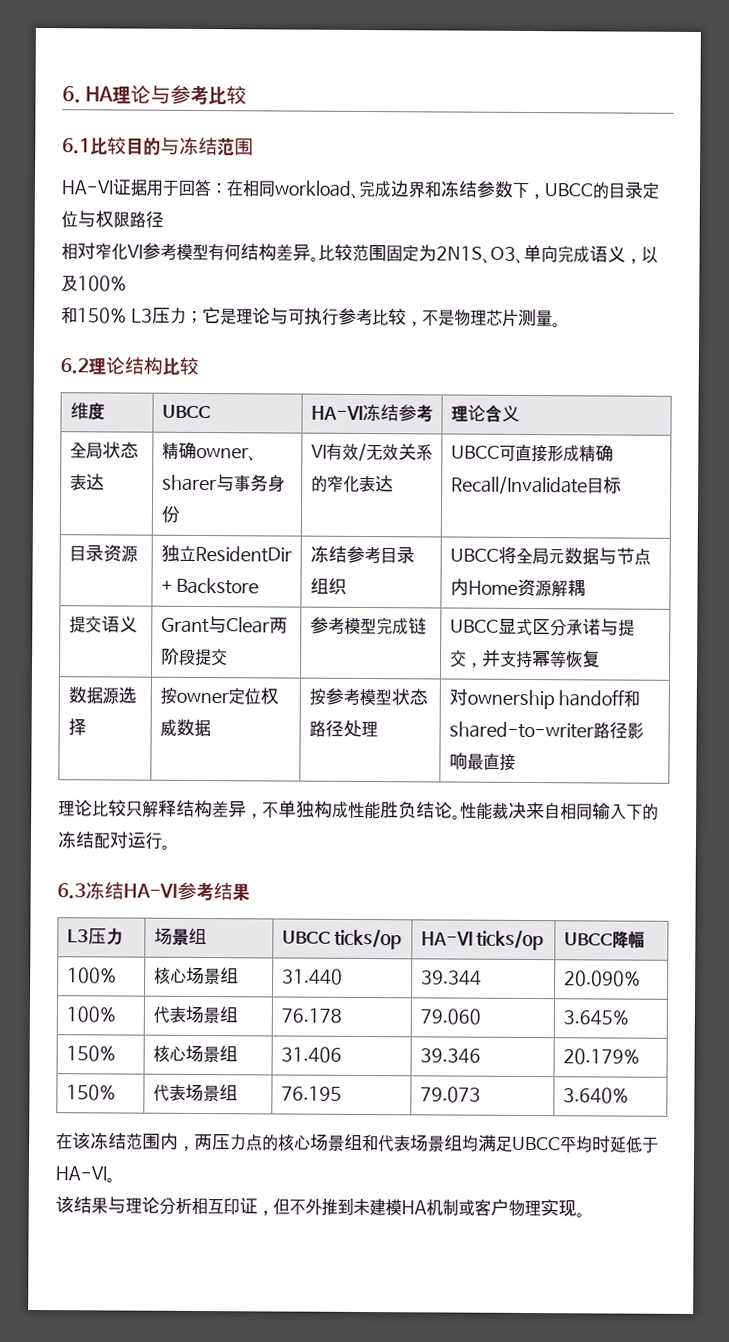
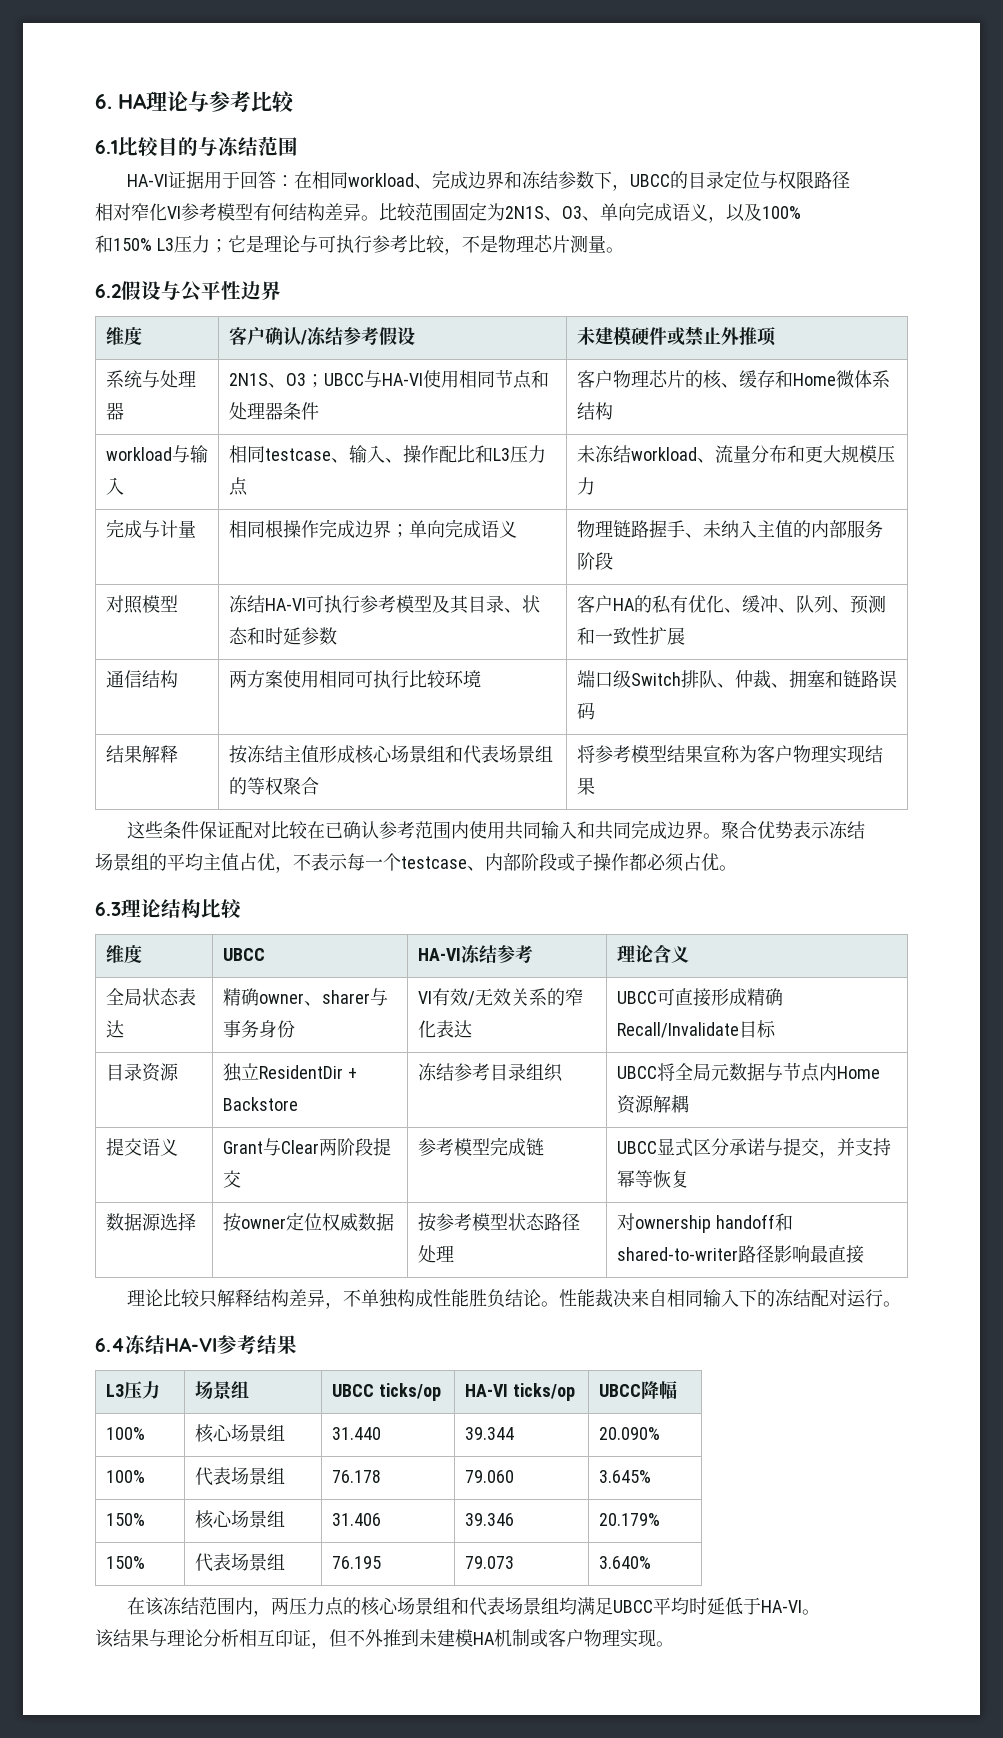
(89, 366) none -> [121,281,281,302] [105,326,142,345] [228,327,415,346] [576,326,776,346] [105,370,196,388] [105,402,124,420] [228,370,549,389] [228,402,319,420] [576,370,890,389] [576,402,613,420] [105,445,208,463] [105,477,124,495] [228,445,546,463] [228,477,248,496] [576,445,895,463] [576,477,595,495] [105,519,196,538] [228,519,517,538] [576,520,883,538] [576,552,613,570] [105,595,178,614] [228,595,540,614] [228,627,337,645] [576,595,886,614] [576,627,685,645] [105,670,178,688] [228,670,481,688] [576,670,897,689] [576,702,595,720] [105,745,178,763] [228,745,553,764] [228,777,319,795] [576,745,883,764] [576,777,595,795] [126,820,865,840] [95,853,737,873] [95,902,121,916] 假设与公平性边界 // 维度 | 客户确认/冻结参考假设 | 未建模硬件或禁止外推项 // 系统与处理器 | 2N1S、O3；UBCC与HA-VI使用相同节点和处理器条件 | 客户物理芯片的核、缓存和Home微体系结构 // workload与输入 | 相同testcase、输入、操作配比和L3压力点 | 未冻结workload、流量分布和更大规模压力 // 完成与计量 | 相同根操作完成边界；单向完成语义 | 物理链路握手、未纳入主值的内部服务阶段 // 对照模型 | 冻结HA-VI可执行参考模型及其目录、状态和时延参数 | 客户HA的私有优化、缓冲、队列、预测和一致性扩展 // 通信结构 | 两方案使用相同可执行比较环境 | 端口级Switch排队、仲裁、拥塞和链路误码 // 结果解释 | 按冻结主值形成核心场景组和代表场景组的等权聚合 | 将参考模型结果宣称为客户物理实现结果 // 这些条件保证配对比较在已确认参考范围内使用共同输入和共同完成边界。聚合优势表示冻结 // 场景组的平均主值占优，不表示每一个testcase、内部阶段或子操作都必须占优。 // 6.3
[57,883,86,900] 6.3 -> [95,1338,125,1352] 6.4

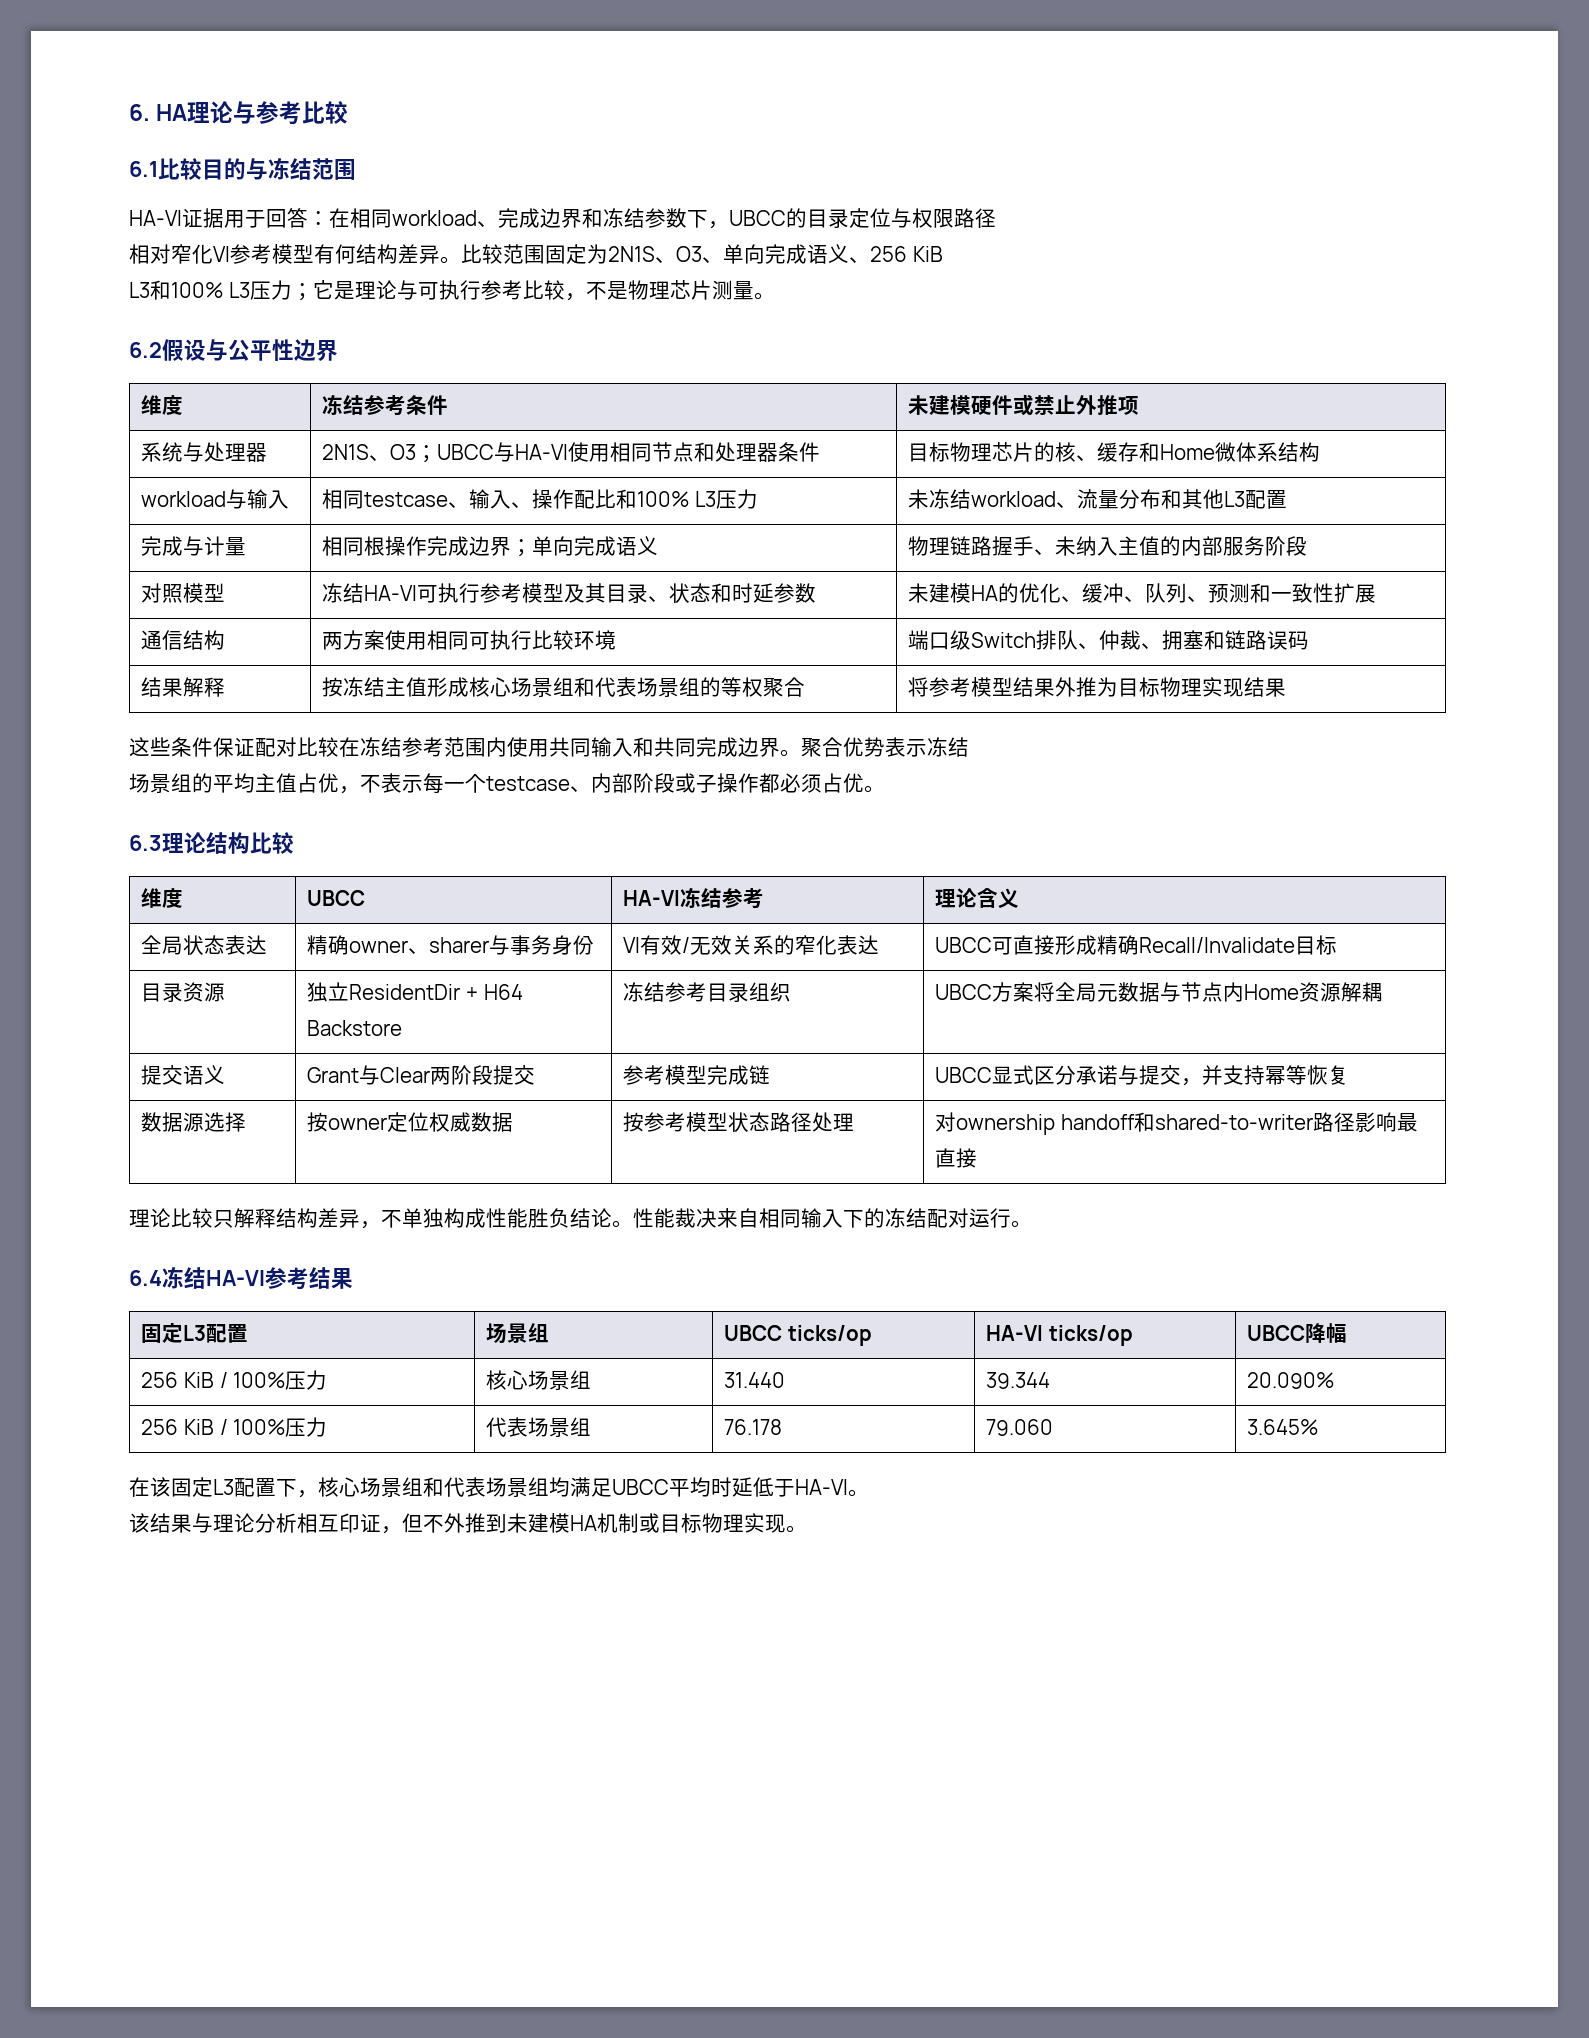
[708,203,801,223] [95,235,152,253] ，以及100% // 和150% -> [849,246,943,263] [129,280,223,300] 、256 KiB // L3和100%
[228,327,415,346] 客户确认/冻结参考假设 -> [322,395,449,416] 冻结参考条件
[576,370,613,388] 客户 -> [908,442,951,462] 目标
[492,445,546,463] [228,477,248,496] L3压力点 -> [637,489,758,509] 100% L3压力
[804,445,895,463] [576,477,595,495] 更大规模压力 -> [1182,489,1288,509] 其他L3配置
[576,595,688,614] 客户HA的私有 -> [908,583,1020,603] 未建模HA的
[702,745,793,763] 宣称为客户 -> [1055,677,1161,697] 外推为目标
[324,821,379,839] 已确认 -> [360,737,402,757] 冻结
(357, 1073) none -> [483,984,523,1000] H64
(657, 1072) none -> [992,982,1035,1002] 方案
[105,1381,160,1399] L3压力 -> [141,1323,249,1343] 固定L3配置
[105,1427,145,1440] 100% -> [141,1370,328,1390] 256 KiB / 100%压力
[105,1470,145,1483] 100% -> [141,1417,328,1437] 256 KiB / 100%压力
[105,1513,145,1526] [194,1510,285,1529] [331,1513,381,1526] [464,1513,514,1526] [598,1513,660,1526] [105,1556,145,1569] [194,1553,285,1572] [331,1556,381,1569] [464,1556,514,1569] [598,1556,651,1569] [126,1597,361,1617] // 150% | 核心场景组 | 31.406 | 39.346 | 20.179% // 150% | 代表场景组 | 76.195 | 79.073 | 3.640% // 在该冻结范围内，两压力点的 -> [129,1477,318,1498] // 在该固定L3配置下，
[548,1629,584,1647] 客户 -> [660,1513,702,1533] 目标

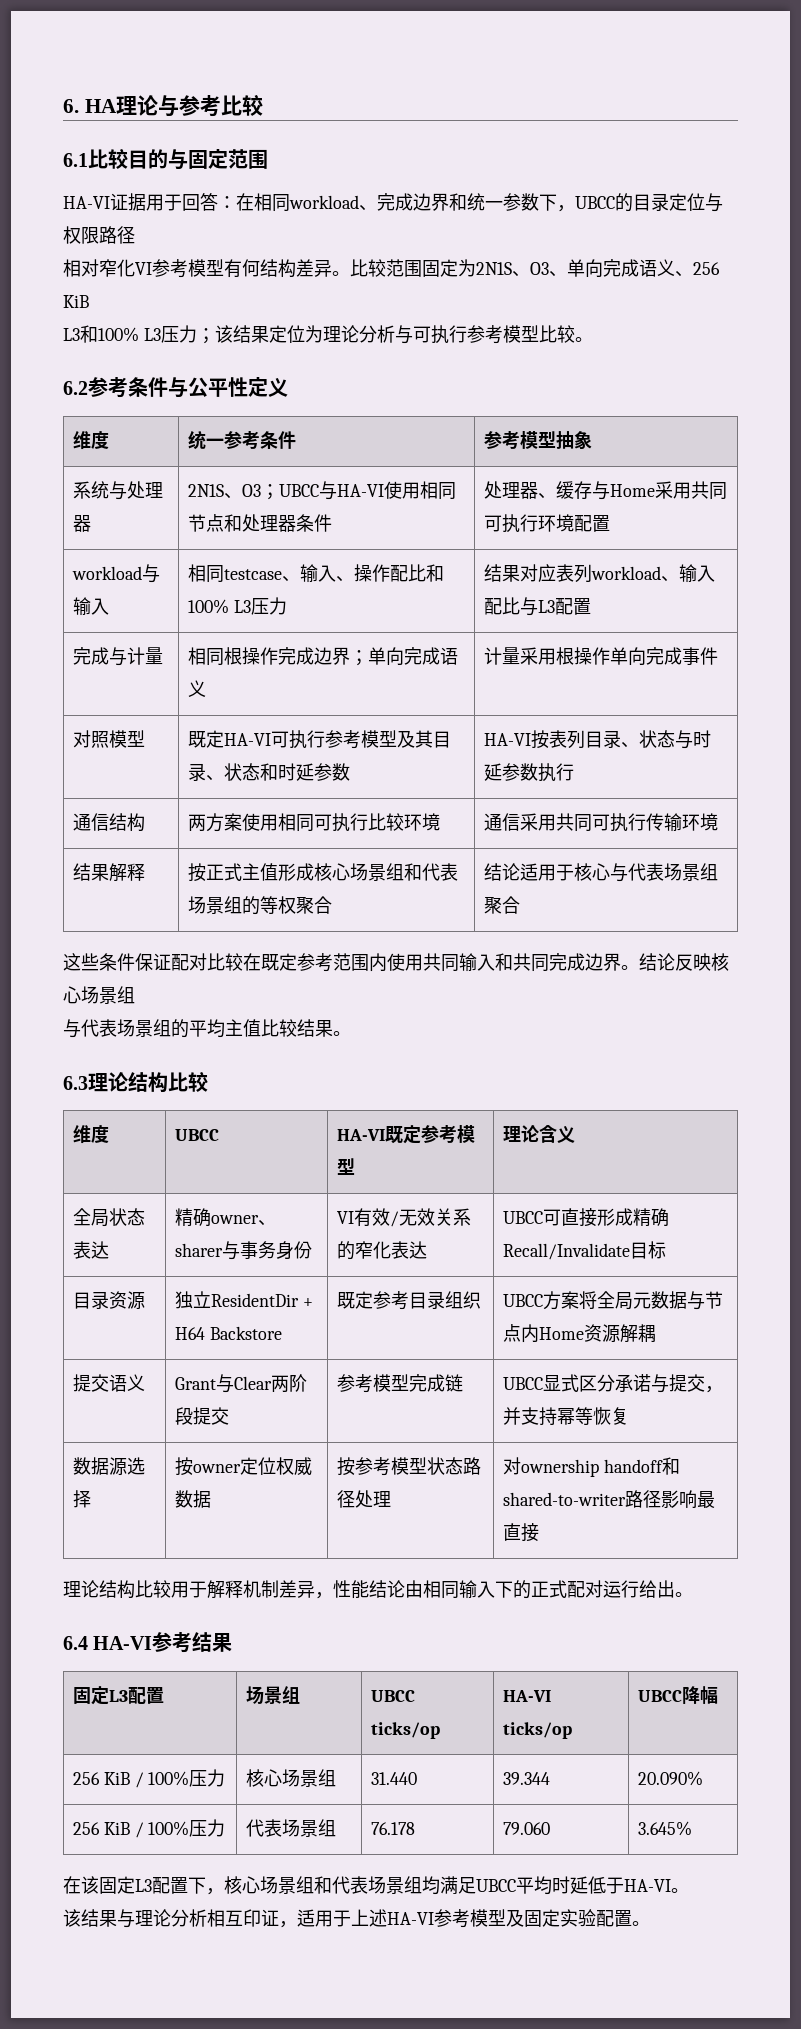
[268,158,312,180] 冻结 -> [188,149,228,169] 固定
[603,208,645,228] 冻结 -> [467,193,503,211] 统一
[312,280,754,301] 它是理论与可执行参考比较，不是物理芯片测量 -> [214,325,575,344] 该结果定位为理论分析与可执行参考模型比较
[162,339,206,361] 假设 -> [88,377,168,398] 参考条件
[294,339,338,361] [141,395,184,415] [322,395,365,415] 边界 // 维度 | 冻结 -> [248,377,288,397] [72,431,109,450] [187,430,224,450] 定义 // 维度 | 统一
[908,394,1140,416] 未建模硬件或禁止外推项 -> [483,431,592,449] 参考模型抽象
[908,442,1321,462] 目标物理芯片的核、缓存和Home微体系结构 -> [483,481,727,500] [483,514,610,533] 处理器、缓存与Home采用共同可执行环境配置
[908,489,1225,509] 未冻结workload、流量分布和其他 -> [483,564,715,583] [483,597,538,616] 结果对应表列workload、输入配比与
[908,536,1308,556] 物理链路握手、未纳入主值的内部服务阶段 -> [483,647,718,665] 计量采用根操作单向完成事件
[322,583,365,603] 冻结 -> [187,730,224,748] 既定
[908,583,1377,603] 未建模HA的优化、缓冲、队列、预测和一致性扩展 -> [483,730,711,749] [483,763,574,782] HA-VI按表列目录、状态与时延参数执行
[908,630,1310,650] 端口级Switch排队、仲裁、拥塞和链路误码 -> [483,813,718,832] 通信采用共同可执行传输环境
[343,677,386,697] 冻结 -> [205,863,242,881] 正式
[908,677,1287,697] 将参考模型结果外推为目标物理实现结果 -> [483,863,718,882] [483,896,520,914] 结论适用于核心与代表场景组聚合
[360,737,402,757] 冻结 -> [261,953,297,971] 既定
[801,737,969,757] [129,773,864,794] 聚合优势表示冻结 // 场景组的平均主值占优，不表示每一个testcase、内部阶段或子操作都必须占优 -> [639,953,729,971] [63,986,135,1004] [63,1019,333,1038] 结论反映核心场景组 // 与代表场景组的平均主值比较结果
[680,888,765,909] 冻结参考 -> [384,1125,475,1144] [336,1158,355,1175] 既定参考模型
[623,982,666,1002] 冻结 -> [336,1291,373,1309] 既定
[171,1208,759,1229] 比较只解释结构差异，不单独构成性能胜负结论。性能裁决来自 -> [99,1580,423,1599] 结构比较用于解释机制差异，性能结论由
[885,1208,927,1228] 冻结 -> [531,1580,567,1598] 正式
(1011, 1218) none -> [639,1580,675,1598] 给出
[162,1267,206,1289] 冻结 -> (88, 1643) none
[402,1513,786,1533] 但不外推到未建模HA机制或目标物理实现 -> [297,1909,632,1928] 适用于上述HA-VI参考模型及固定实验配置

